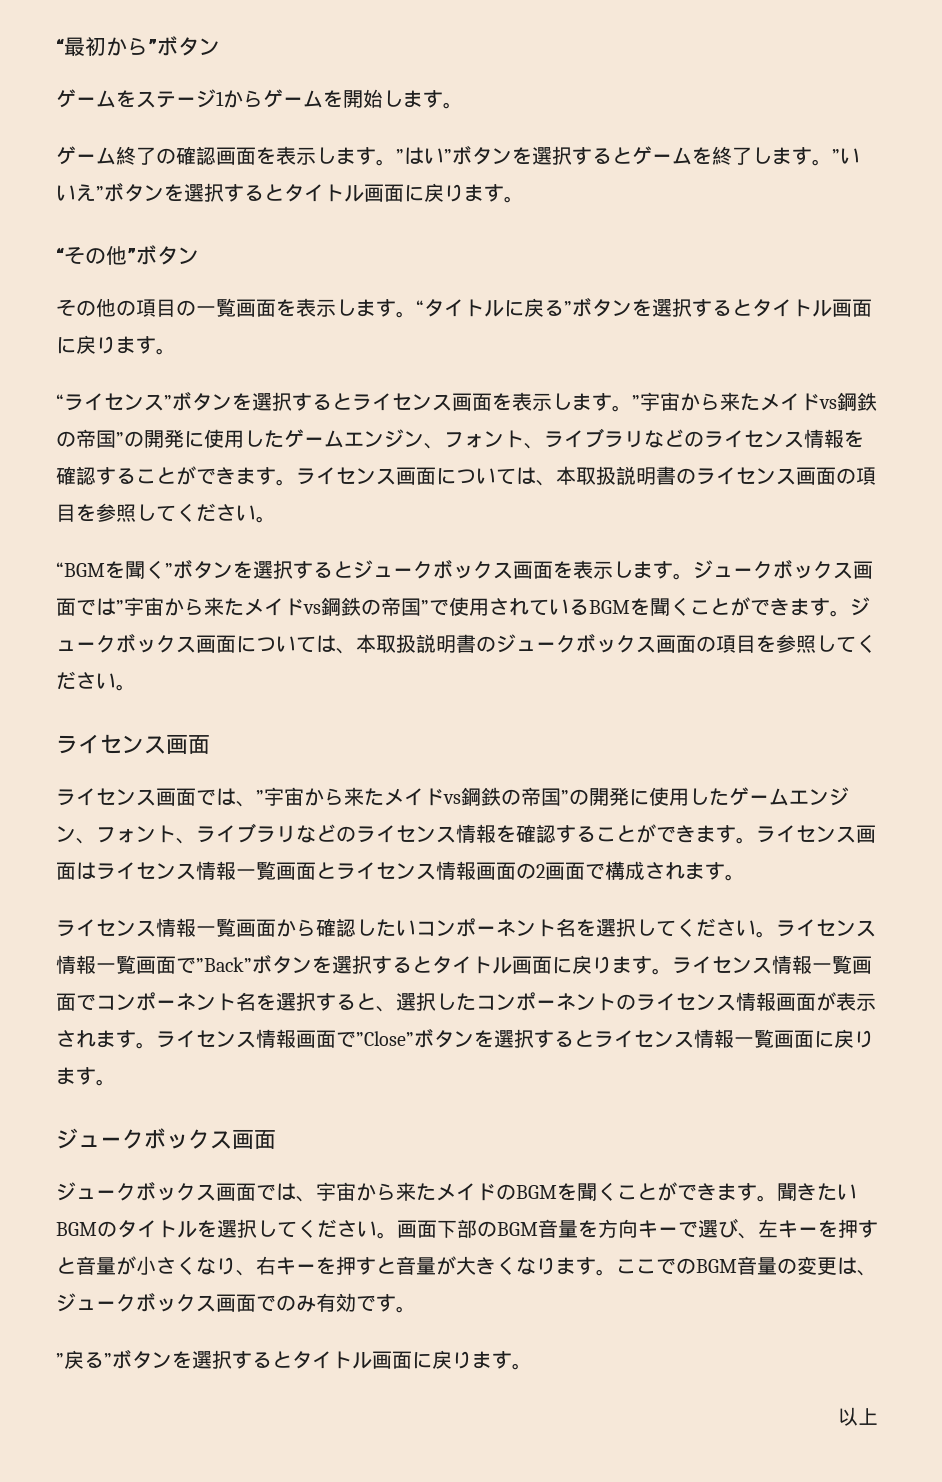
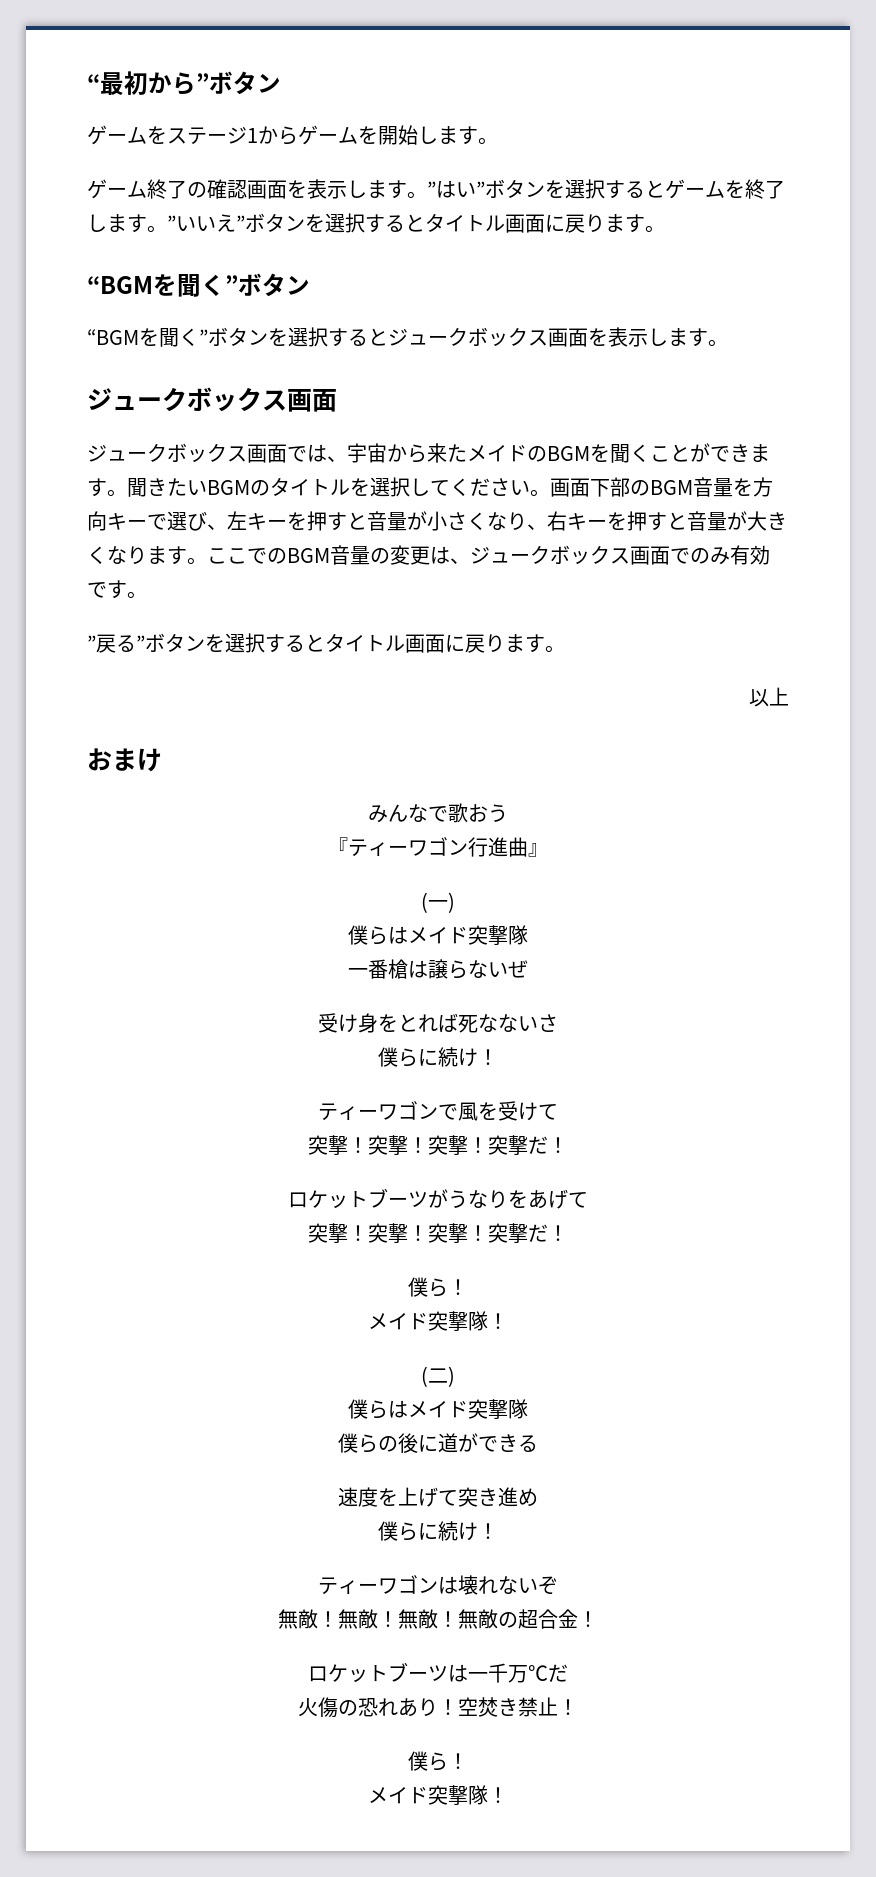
[56,245,199,265] [56,297,872,318] [56,335,176,355] [56,391,877,412] [56,428,864,449] [56,466,876,486] [56,503,276,523] “その他”ボタン // その他の項目の一覧画面を表示します。“タイトルに戻る”ボタンを選択するとタイトル画面に戻ります。 // “ライセンス”ボタンを選択するとライセンス画面を表示します。”宇宙から来たメイドvs鋼鉄の帝国”の開発に使用したゲームエンジン、フォント、ライブラリなどのライセンス情報を確認することができます。ライセンス画面については、本取扱説明書のライセンス画面の項目を参照してください。 -> [87,273,310,297] “BGMを聞く”ボタン
[693,559,873,579] [56,597,870,617] [56,633,876,654] [56,671,136,691] [56,734,210,754] [56,787,849,807] [56,823,876,844] [56,861,745,881] [56,918,876,938] [56,954,872,975] [56,992,876,1012] [56,1028,874,1049] [56,1067,116,1086] ジュークボックス画面では”宇宙から来たメイドvs鋼鉄の帝国”で使用されているBGMを聞くことができます。ジュークボックス画面については、本取扱説明書のジュークボックス画面の項目を参照してください。 // ライセンス画面 // ライセンス画面では、”宇宙から来たメイドvs鋼鉄の帝国”の開発に使用したゲームエンジン、フォント、ライブラリなどのライセンス情報を確認することができます。ライセンス画面はライセンス情報一覧画面とライセンス情報画面の2画面で構成されます。 // ライセンス情報一覧画面から確認したいコンポーネント名を選択してください。ライセンス情報一覧画面で”Back”ボタンを選択するとタイトル画面に戻ります。ライセンス情報一覧画面でコンポーネント名を選択すると、選択したコンポーネントのライセンス情報画面が表示されます。ライセンス情報画面で”Close”ボタンを選択するとライセンス情報一覧画面に戻ります。 -> (728, 343) none
(878, 1416) none -> [87,748,162,772] [368,803,508,823] [328,837,548,857] [421,892,455,913] [348,925,528,945] [348,959,528,979] [318,1013,558,1033] [378,1047,498,1067] [318,1101,558,1121] [308,1135,568,1155] [288,1188,588,1209] [308,1223,568,1243] [408,1277,468,1297] [368,1311,508,1331] [421,1366,455,1387] [348,1399,528,1419] [338,1433,538,1453] [338,1487,538,1507] [378,1521,498,1541] [318,1575,558,1595] [278,1609,598,1629] [308,1662,568,1683] [298,1697,578,1718] [408,1751,468,1771] [368,1785,508,1805] // おまけ // みんなで歌おう // 『ティーワゴン行進曲』 // (一) // 僕らはメイド突撃隊 // 一番槍は譲らないぜ // 受け身をとれば死なないさ // 僕らに続け！ // ティーワゴンで風を受けて // 突撃！突撃！突撃！突撃だ！ // ロケットブーツがうなりをあげて // 突撃！突撃！突撃！突撃だ！ // 僕ら！ // メイド突撃隊！ // (二) // 僕らはメイド突撃隊 // 僕らの後に道ができる // 速度を上げて突き進め // 僕らに続け！ // ティーワゴンは壊れないぞ // 無敵！無敵！無敵！無敵の超合金！ // ロケットブーツは一千万℃だ // 火傷の恐れあり！空焚き禁止！ // 僕ら！ // メイド突撃隊！

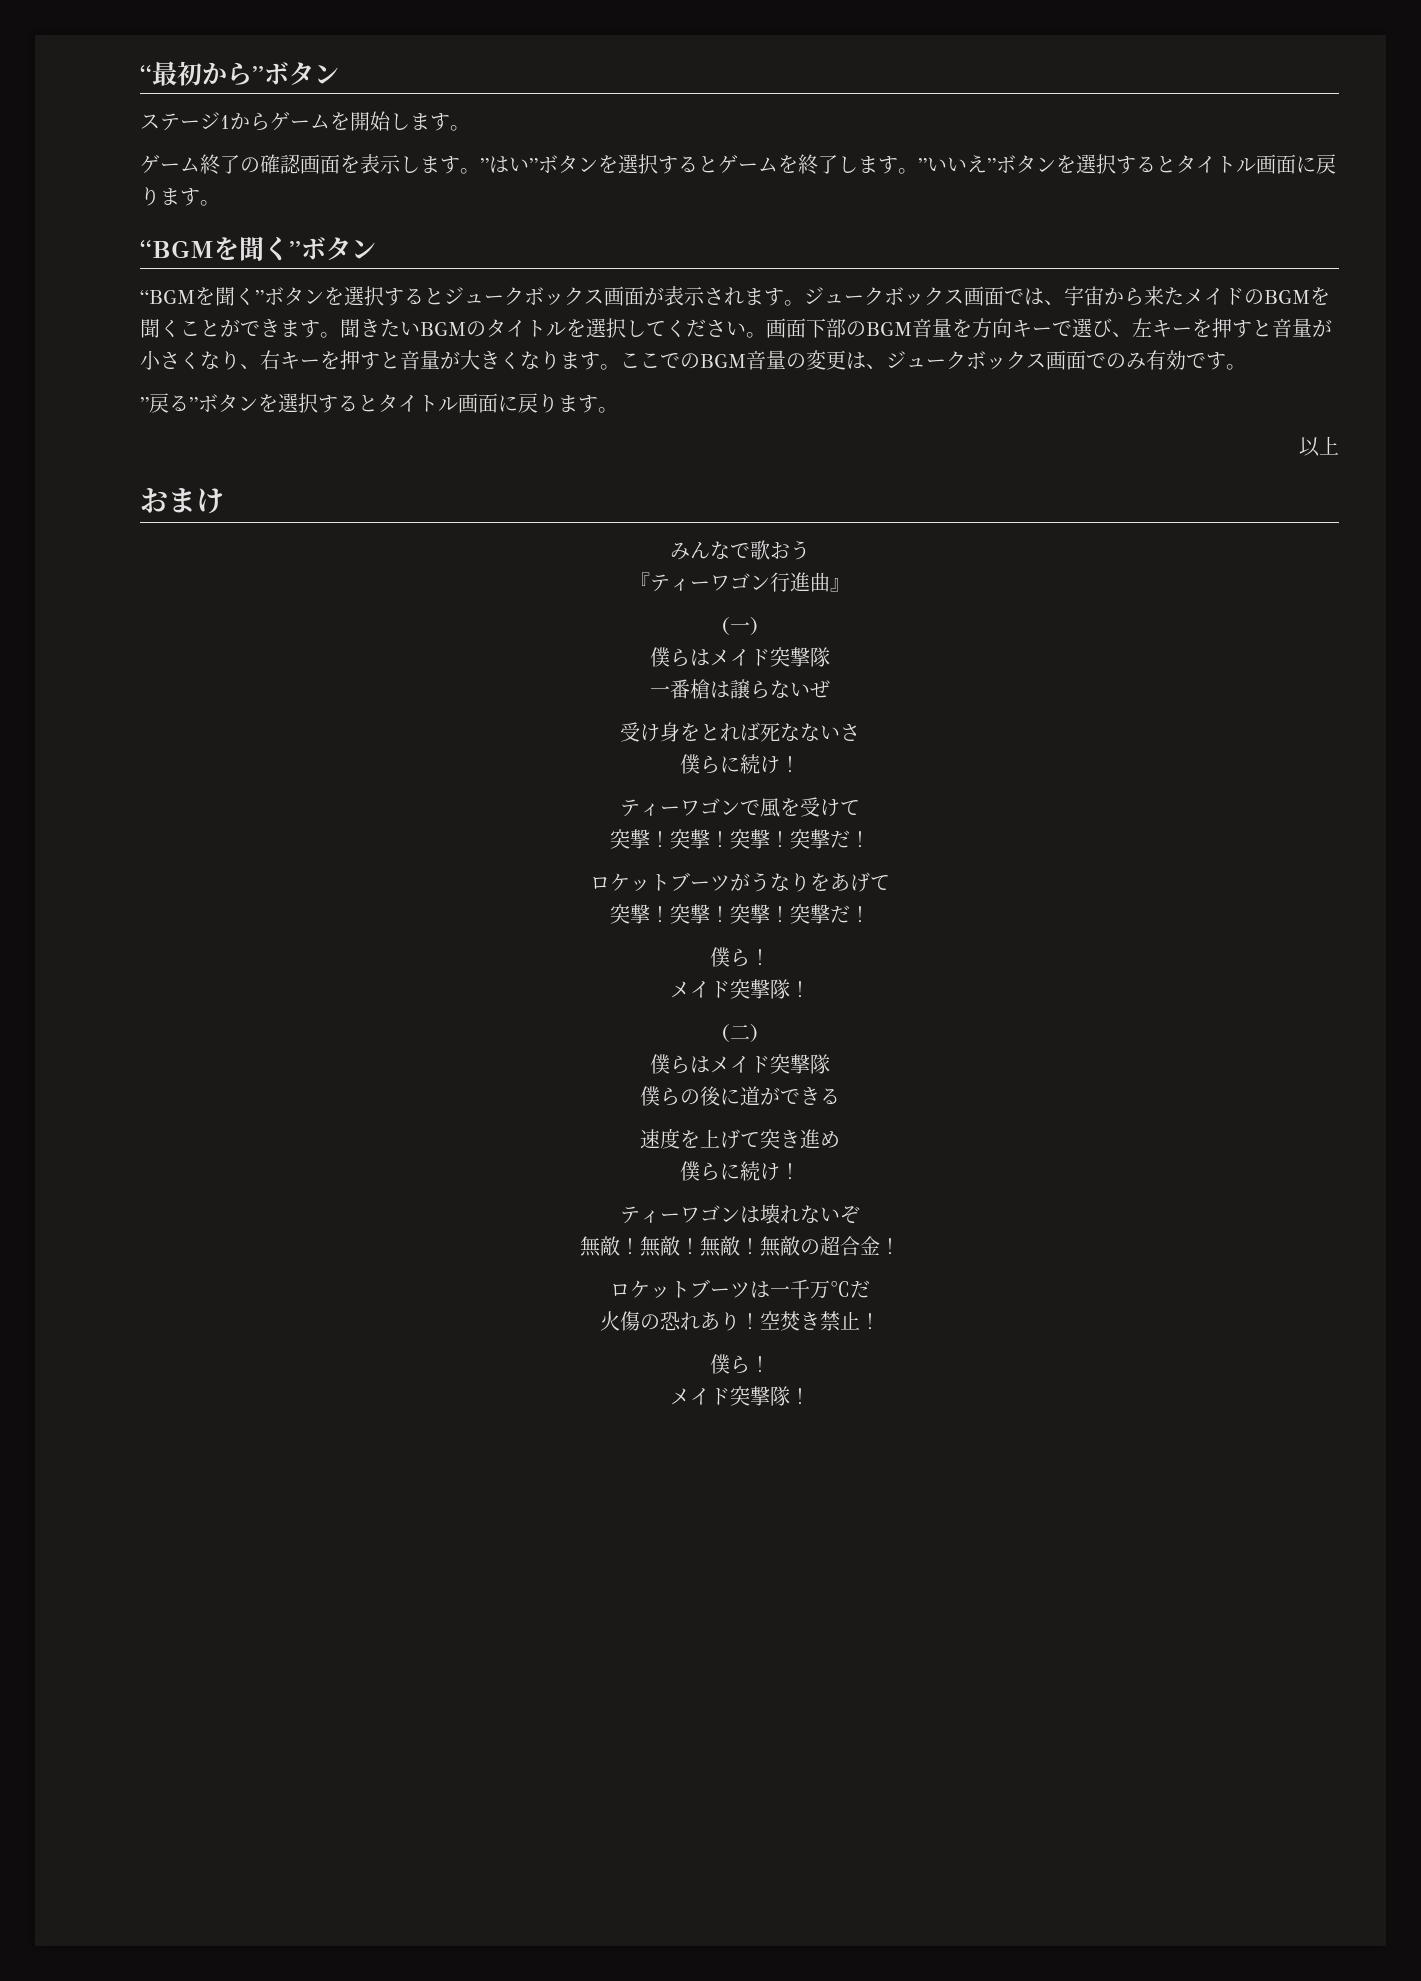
[87,125,167,145] ゲームを -> (339, 74) none
[588,327,728,347] [87,387,337,412] を表示します。 // ジュークボックス画面 // -> [644,286,804,306] が表示されます。

